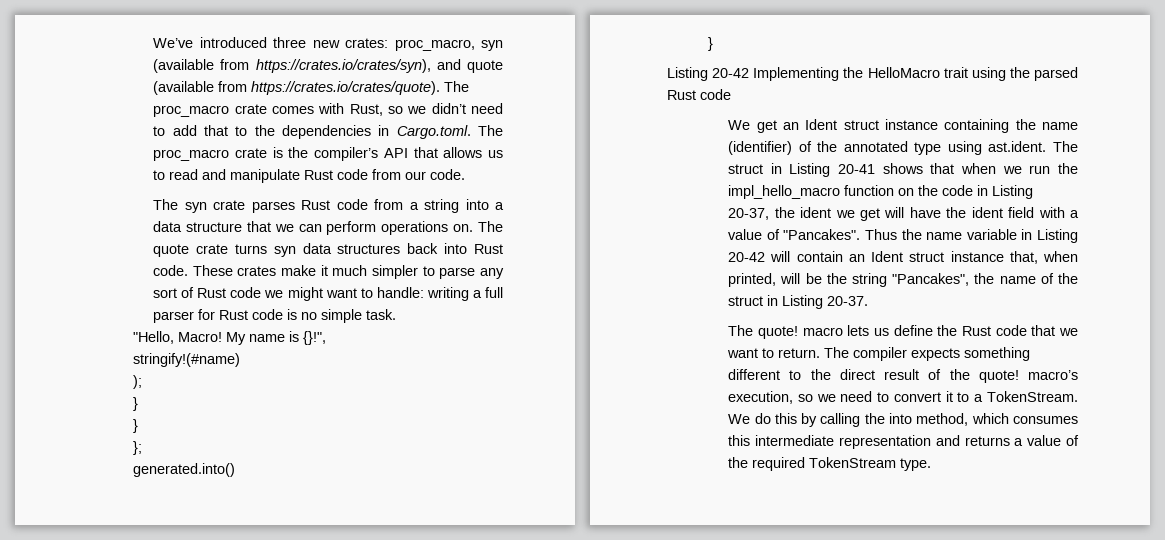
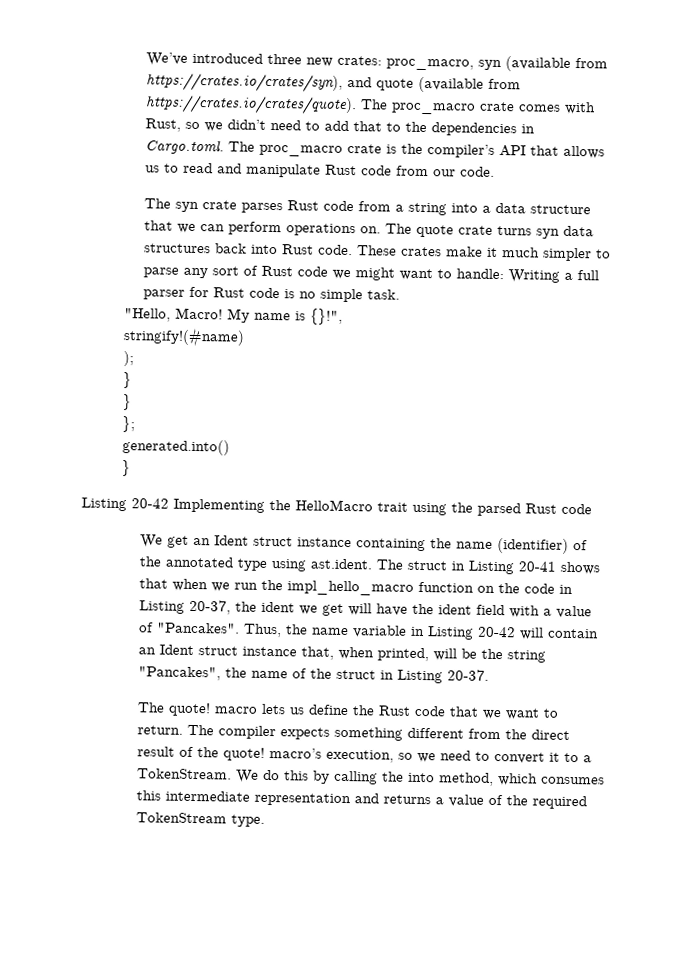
[426,287,469,301] writing -> [508,269,561,283] Writing
[864,229,897,240] Thus -> [243,623,283,638] Thus,
[789,370,802,380] to -> [468,728,502,740] from

